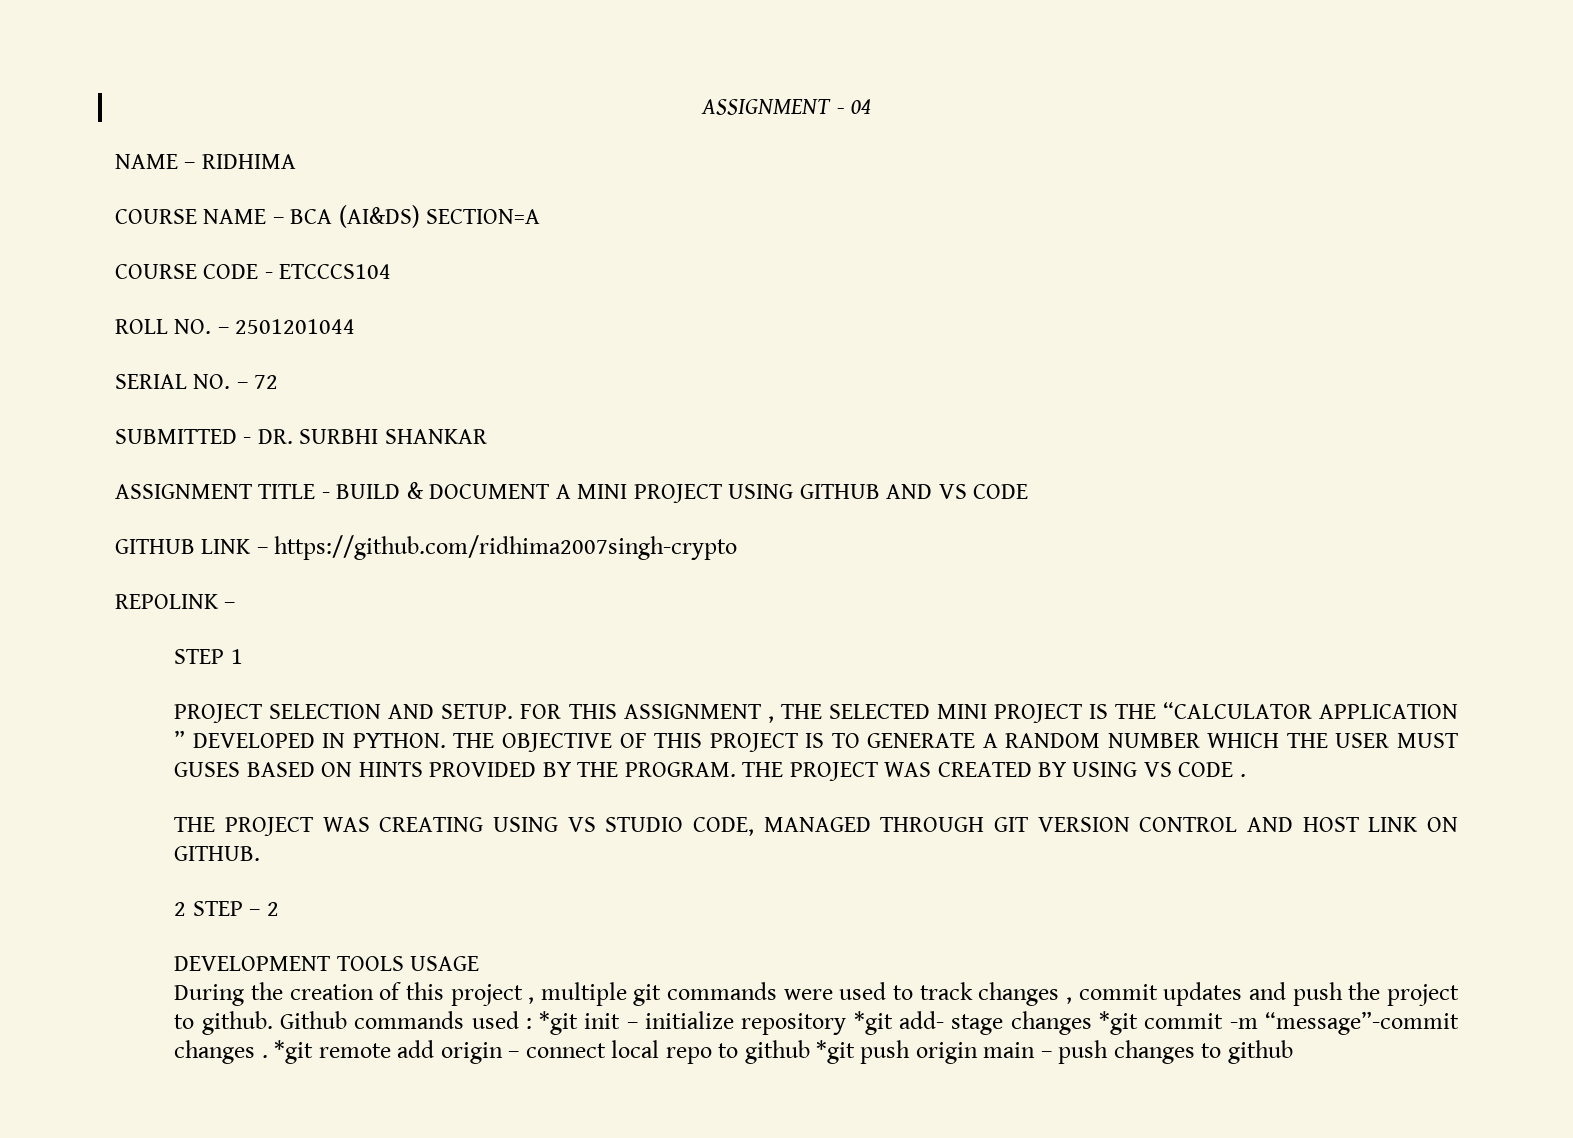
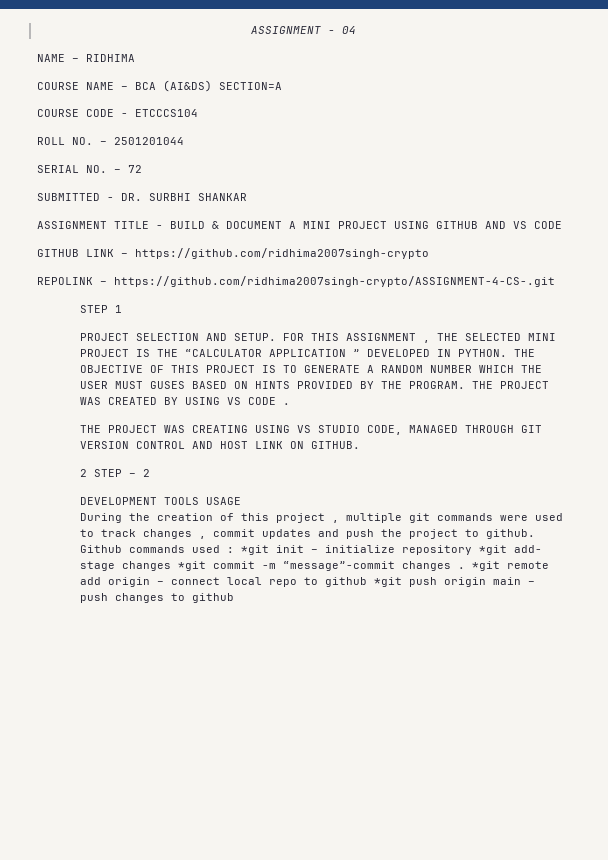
(236, 605) none -> [114,276,555,287] https://github.com/ridhima2007singh-crypto/ASSIGNMENT-4-CS-.git

